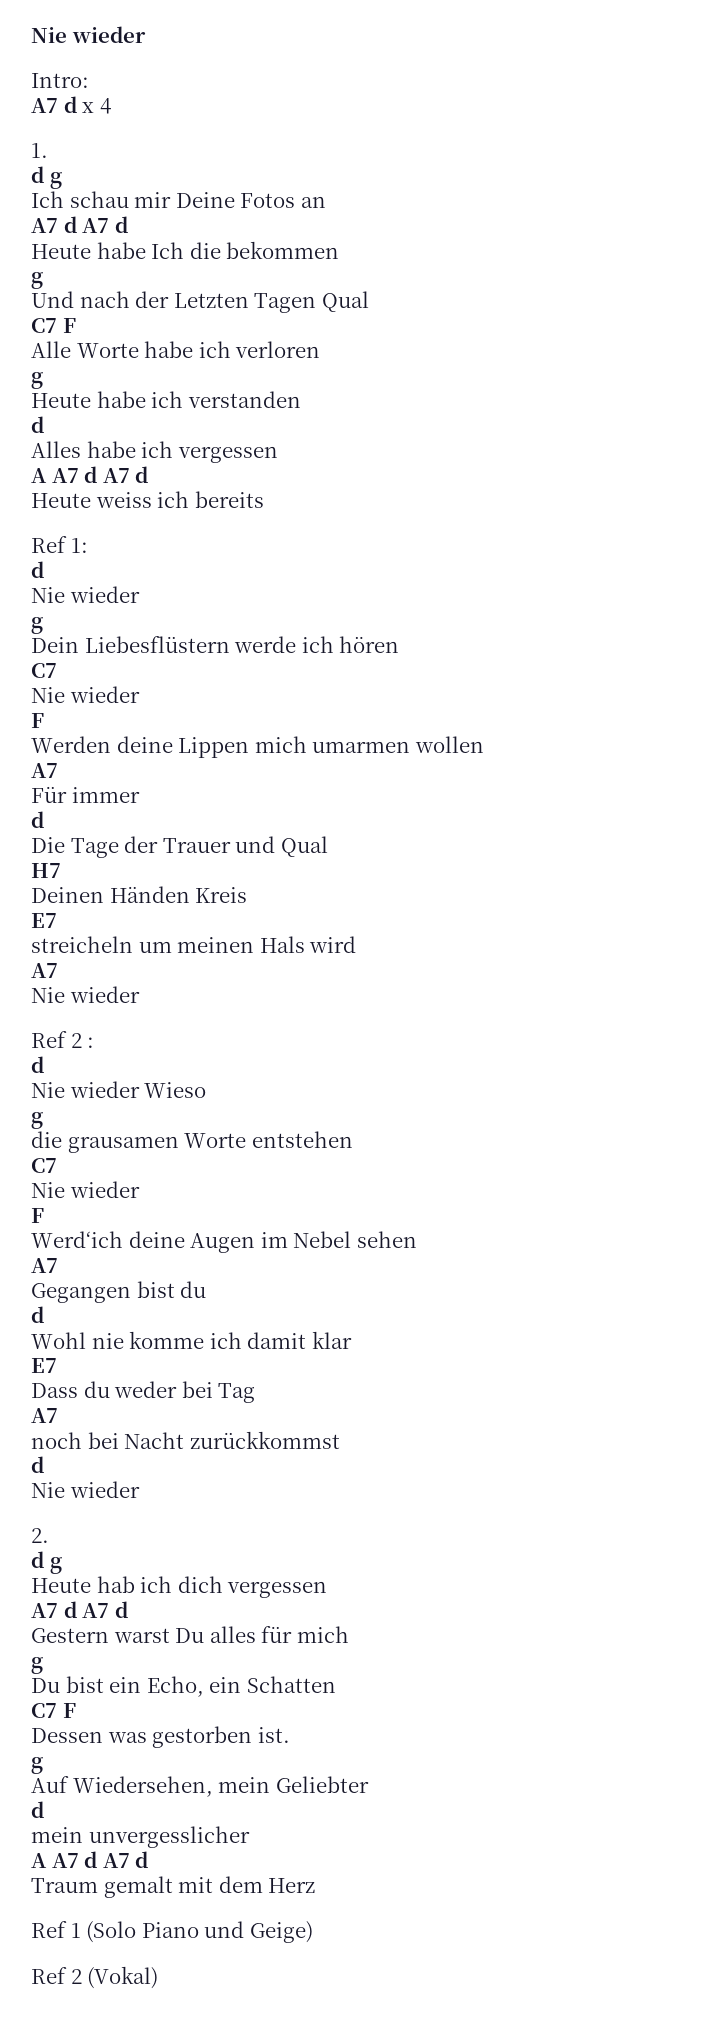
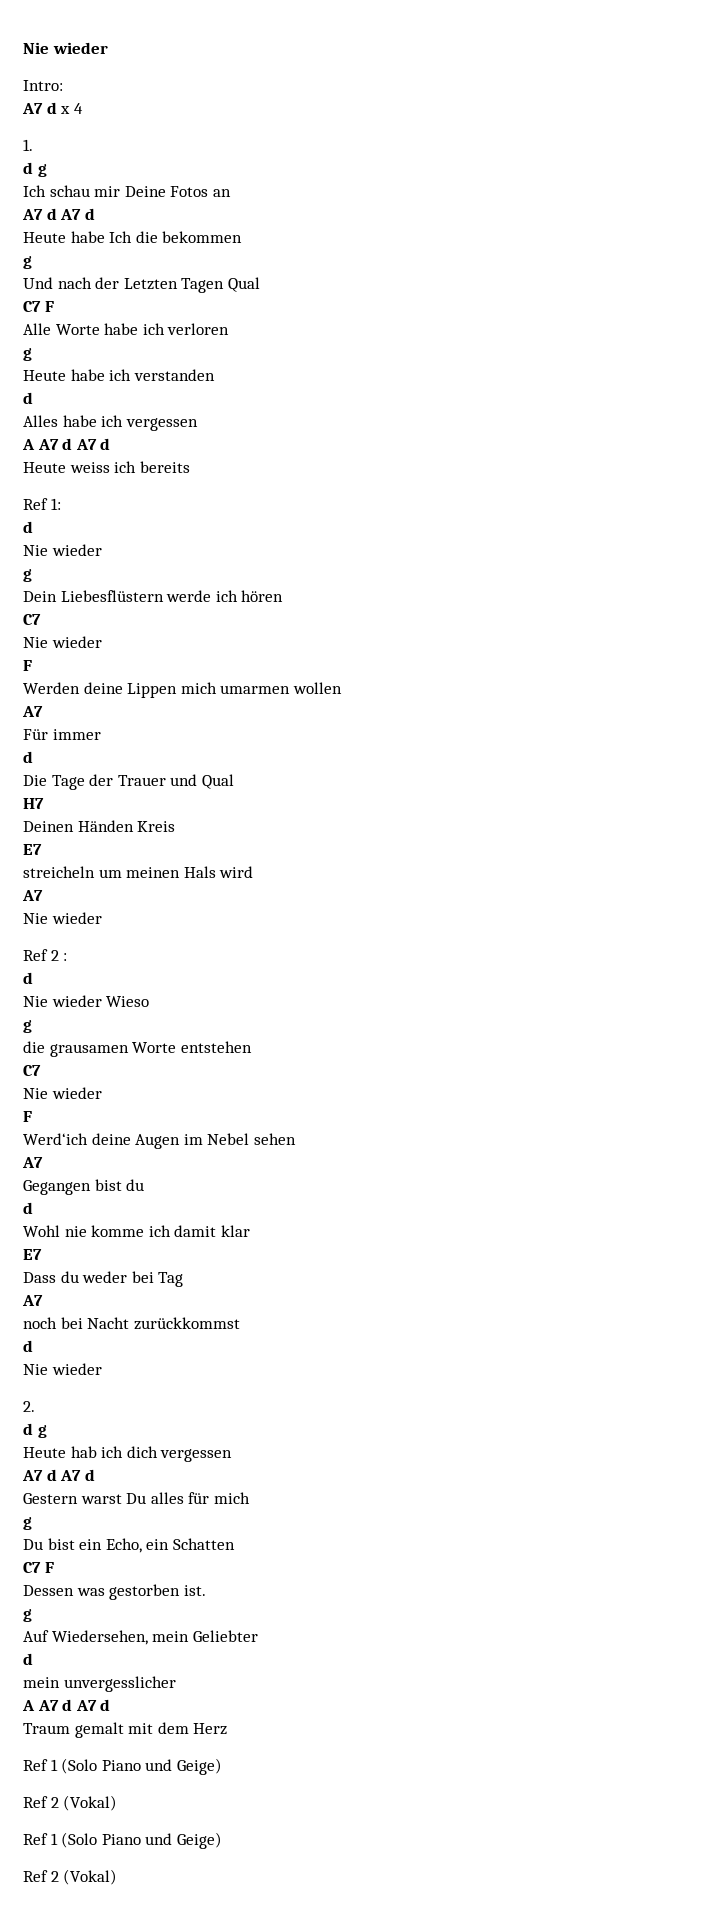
(159, 1977) none -> [23,1832,222,1849] [23,1869,118,1885] // Ref 1 (Solo Piano und Geige) // Ref 2 (Vokal)

